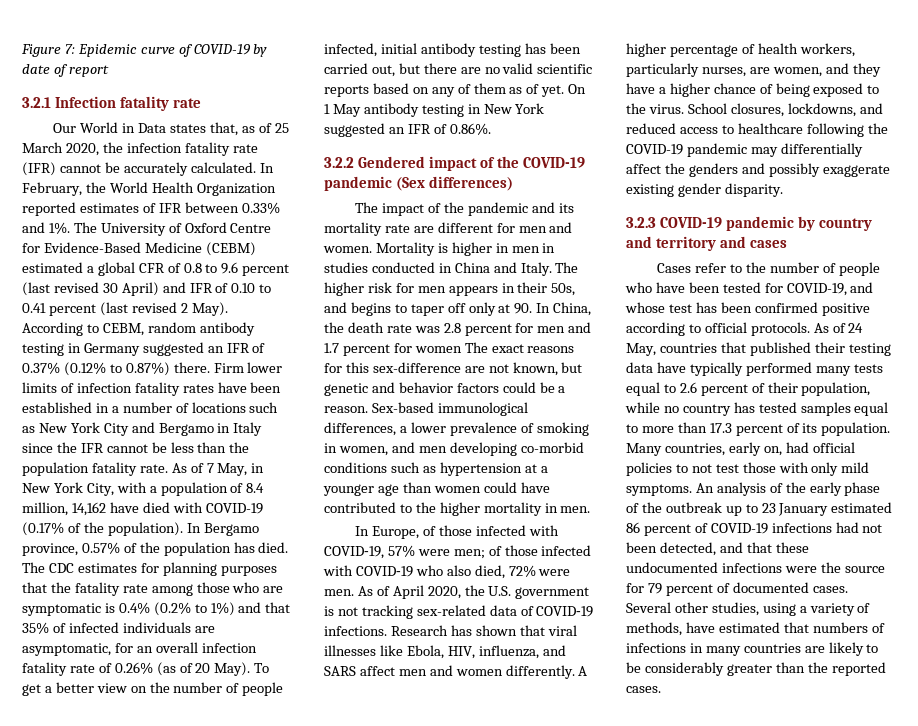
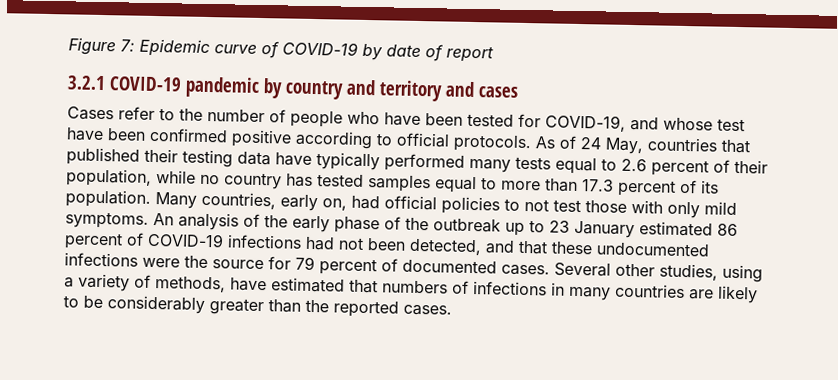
[55,96,202,111] [53,122,289,136] [22,142,258,156] [22,162,274,176] [22,182,276,196] [22,202,280,216] [22,222,272,236] [22,242,256,256] [22,262,290,276] [22,282,272,296] [22,302,228,316] [22,322,255,336] [22,342,266,356] [22,362,283,376] [22,382,282,396] [22,402,279,413] [22,422,263,436] [22,442,250,453] [22,462,265,476] [22,482,265,496] [22,502,263,516] [22,522,259,536] [22,542,289,556] [22,562,277,576] [22,582,284,596] [22,602,291,616] [22,622,215,634] [22,642,257,656] [22,662,270,676] [22,682,284,696] [324,43,581,57] [324,63,593,77] [324,83,587,97] [324,103,545,117] [324,123,491,137] [324,156,586,171] [324,176,514,191] [355,202,574,216] [324,222,573,236] [323,242,556,256] [324,262,579,276] [324,282,576,296] [324,302,592,316] [324,322,592,336] [324,342,575,356] [324,362,583,376] [324,382,566,396] [324,402,528,416] [324,422,589,436] [324,442,584,456] [324,462,548,476] [323,482,550,496] [324,502,591,516] [355,525,560,539] [324,545,592,559] [323,565,571,579] [324,585,590,599] [324,605,594,619] [324,625,577,636] [324,645,566,659] [324,665,588,679] [626,43,855,57] [626,63,881,77] [626,83,880,97] [626,103,883,117] [626,123,888,137] [626,143,863,157] [626,163,890,177] [626,183,783,197] [626,217,656,228] Infection fatality rate // Our World in Data states that, as of 25 March 2020, the infection fatality rate (IFR) cannot be accurately calculated. In February, the World Health Organization reported estimates of IFR between 0.33% and 1%. The University of Oxford Centre for Evidence-Based Medicine (CEBM) estimated a global CFR of 0.8 to 9.6 percent (last revised 30 April) and IFR of 0.10 to 0.41 percent (last revised 2 May). According to CEBM, random antibody testing in Germany suggested an IFR of 0.37% (0.12% to 0.87%) there. Firm lower limits of infection fatality rates have been established in a number of locations such as New York City and Bergamo in Italy since the IFR cannot be less than the population fatality rate. As of 7 May, in New York City, with a population of 8.4 million, 14,162 have died with COVID-19 (0.17% of the population). In Bergamo province, 0.57% of the population has died. The CDC estimates for planning purposes that the fatality rate among those who are symptomatic is 0.4% (0.2% to 1%) and that 35% of infected individuals are asymptomatic, for an overall infection fatality rate of 0.26% (as of 20 May). To get a better view on the number of people infected, initial antibody testing has been carried out, but there are no valid scientific reports based on any of them as of yet. On 1 May antibody testing in New York suggested an IFR of 0.86%. // 3.2.2 Gendered impact of the COVID-19 pandemic (Sex differences) // The impact of the pandemic and its mortality rate are different for men and women. Mortality is higher in men in studies conducted in China and Italy. The higher risk for men appears in their 50s, and begins to taper off only at 90. In China, the death rate was 2.8 percent for men and 1.7 percent for women The exact reasons for this sex-difference are not known, but genetic and behavior factors could be a reason. Sex-based immunological differences, a lower prevalence of smoking in women, and men developing co-morbid conditions such as hypertension at a younger age than women could have contributed to the higher mortality in men. // In Europe, of those infected with COVID‑19, 57% were men; of those infected with COVID‑19 who also died, 72% were men. As of April 2020, the U.S. government is not tracking sex-related data of COVID‑19 infections. Research has shown that viral illnesses like Ebola, HIV, influenza, and SARS affect men and women differently. A higher percentage of health workers, particularly nurses, are women, and they have a higher chance of being exposed to the virus. School closures, lockdowns, and reduced access to healthcare following the COVID-19 pandemic may differentially affect the genders and possibly exaggerate existing gender disparity. // 3.2.3 -> (106, 83) none
[695,302,717,313] has -> [66,127,104,142] have

